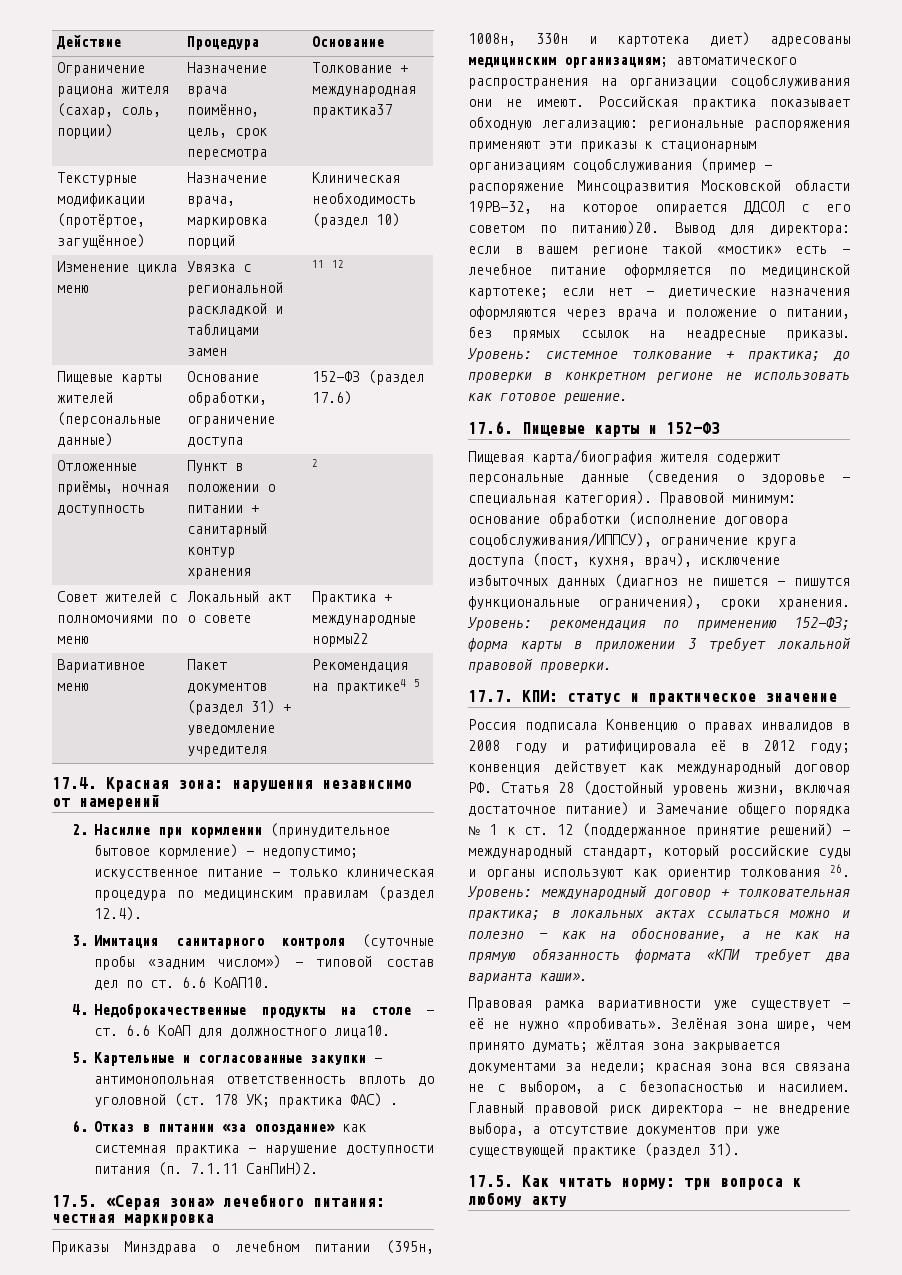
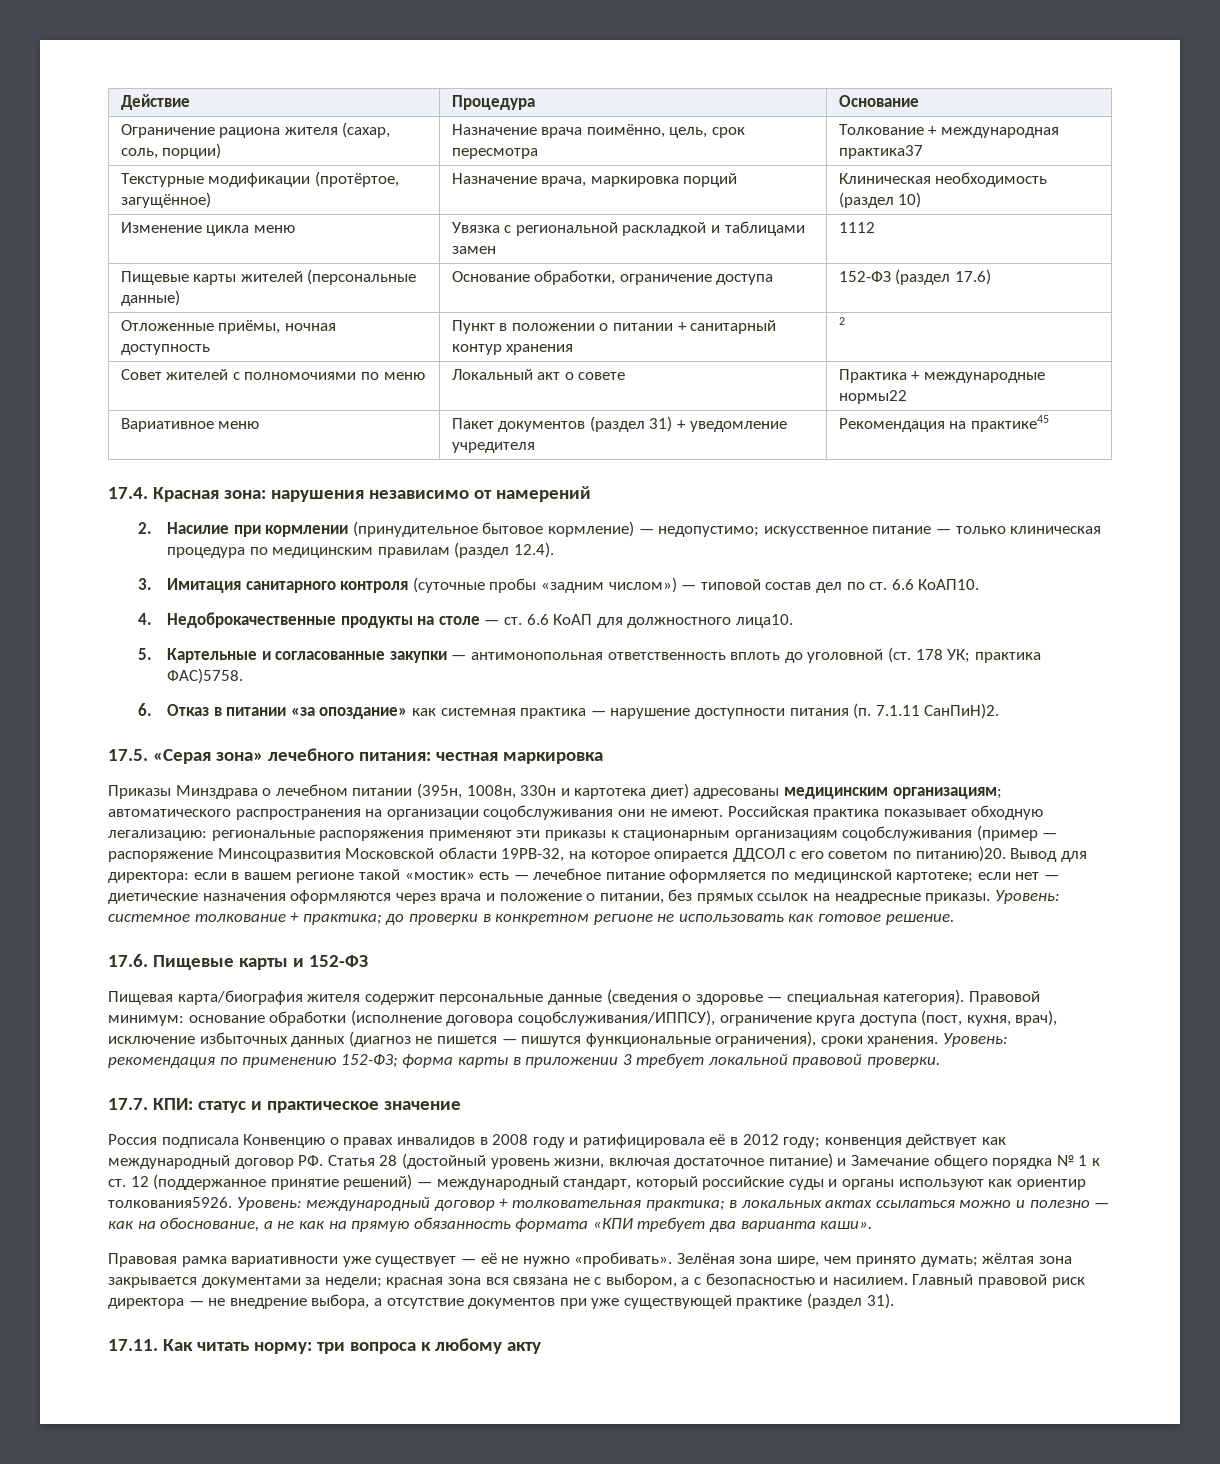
[311,260,344,268] 11 12 -> [838,222,875,233] 1112
[335,679,420,694] практике4 5 -> [970,415,1049,432] практике45
[350,1093,399,1107] ФАС) . -> [167,668,244,684] ФАС)5758.
[740,864,850,877] толкования 26. -> [108,1197,232,1208] толкования5926.
[468,1175,513,1187] 17.5. -> [108,1339,158,1351] 17.11.

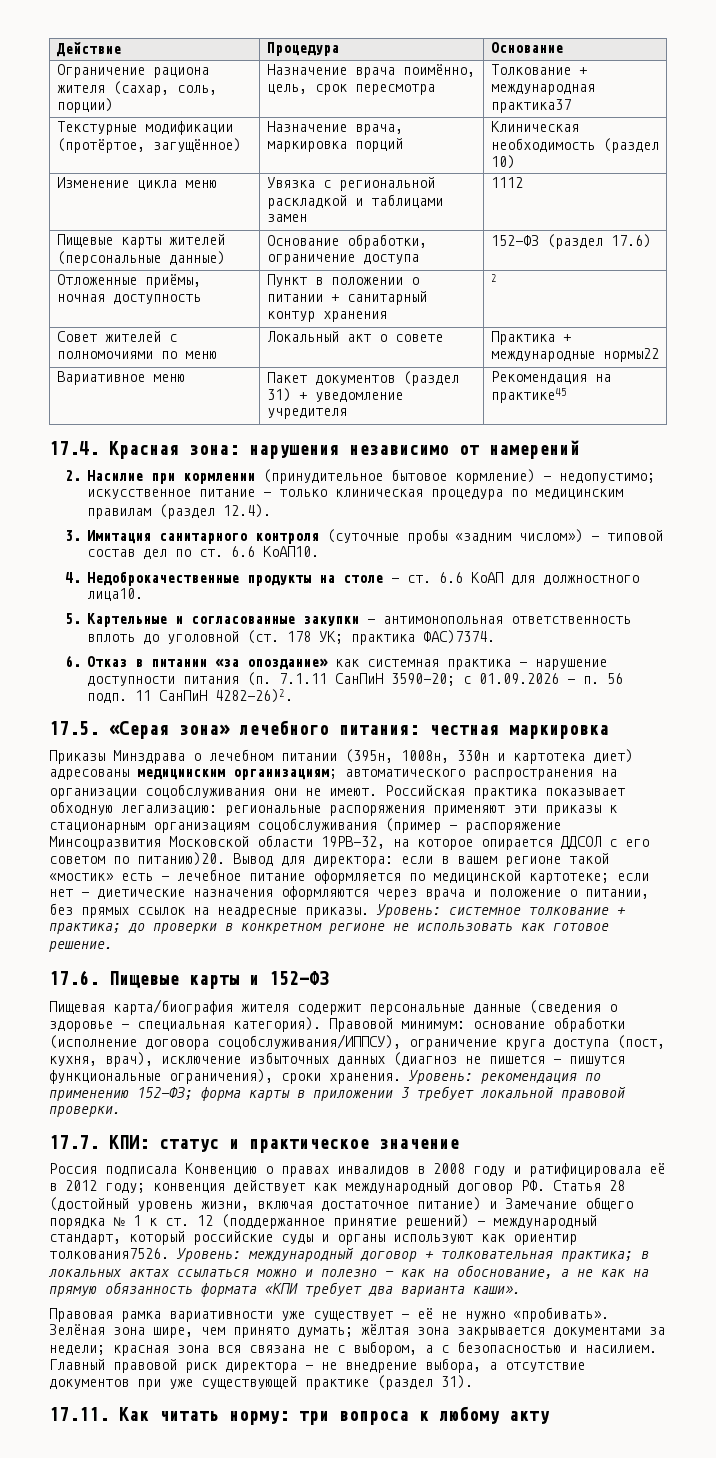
[167,668,244,684] ФАС)5758. -> [423,630,496,644] ФАС)7374.
[924,703,1000,719] СанПиН)2. -> [335,673,624,686] [87,689,294,703] СанПиН 3590-20; с 01.09.2026 — п. 56 подп. 11 СанПиН 4282-26)2.
[108,1197,232,1208] толкования5926. -> [49,1248,169,1259] толкования7526.

